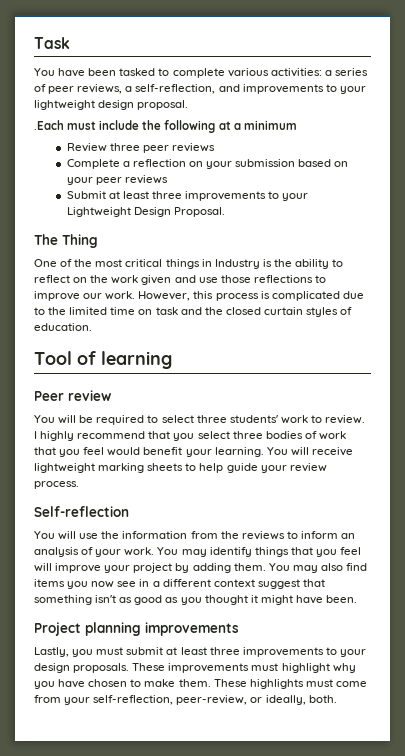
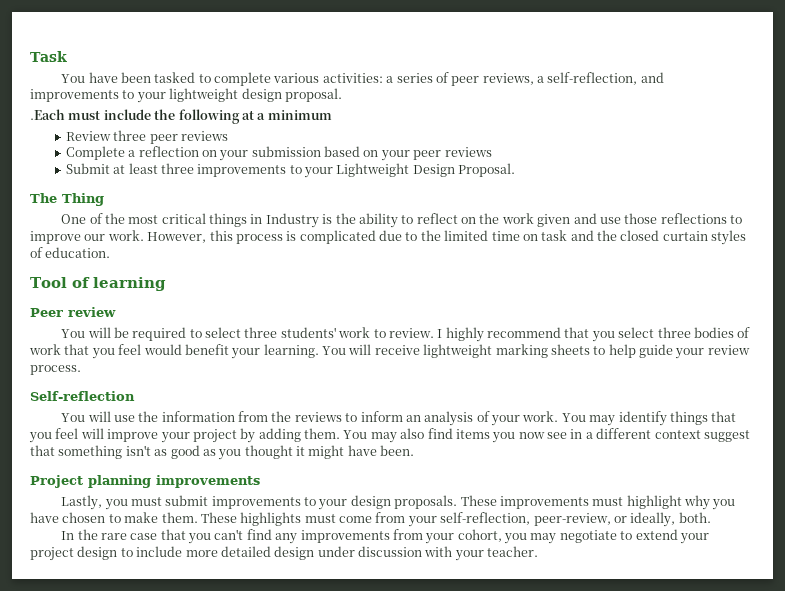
[166,647,240,655] at least three -> (209, 500) none
(337, 699) none -> [61,529,709,544] [30,546,539,561] // In the rare case that you can't find any improvements from your cohort, you may negotiate to extend your project design to include more detailed design under discussion with your teacher.

